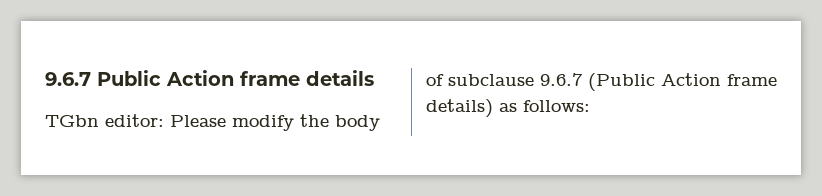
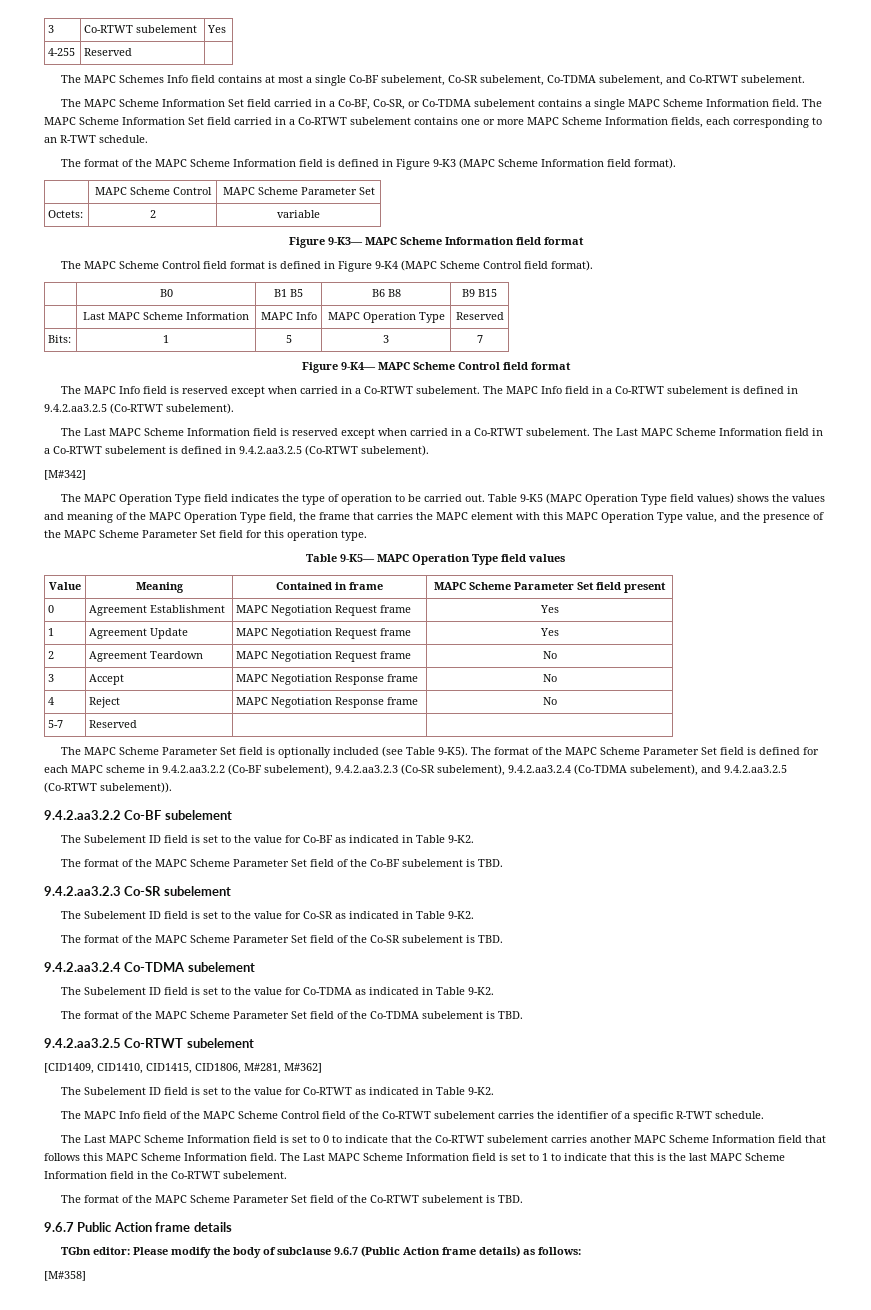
(45, 79) none -> [48,25,55,33] [84,25,198,33] [207,25,227,33] [48,48,76,56] [84,48,133,56] [61,75,806,86] [61,99,823,110] [44,117,822,128] [44,135,148,143] [61,158,677,170] [94,187,212,195] [222,187,375,195] [48,210,84,218] [149,210,156,218] [277,210,320,218] [288,237,584,248] [61,260,594,272] [159,289,173,297] [274,289,303,297] [371,289,401,297] [462,289,497,297] [83,312,249,320] [260,312,317,320] [327,312,445,323] [455,312,504,320] [48,335,72,343] [163,335,169,343] [285,335,292,343] [383,335,389,343] [476,335,483,343] [301,362,571,373] [61,386,799,397] [44,403,234,414] [61,428,824,439] [44,445,429,456] [44,470,86,480] [61,493,826,505] [44,512,824,523] [44,530,367,541] [306,554,565,565] [49,582,81,590] [135,582,184,593] [276,582,383,590] [434,582,666,593] [48,605,55,613] [89,605,226,616] [236,605,412,616] [539,605,559,613] [48,628,55,636] [89,628,189,639] [236,628,412,639] [539,628,559,636] [48,651,55,659] [89,651,204,662] [236,651,412,662] [542,651,557,659] [48,674,55,682] [89,674,125,685] [236,674,419,685] [542,674,557,682] [48,697,55,705] [89,697,121,708] [236,697,419,708] [542,697,557,705] [48,720,64,728] [89,720,138,728] [61,746,820,758] [44,764,787,776] [44,782,172,793] [44,810,232,820] [61,835,475,843] [61,859,504,867] [44,886,231,896] [61,911,475,919] [61,935,504,943] [44,962,255,972] [61,987,495,995] [61,1011,524,1019] [44,1038,254,1048] [44,1063,322,1074] [61,1087,495,1095] [61,1111,765,1122] [61,1135,827,1143] [44,1153,785,1161] [44,1171,287,1179] [61,1195,524,1203] 3 | Co-RTWT subelement | Yes // 4-255 | Reserved | // The MAPC Schemes Info field contains at most a single Co-BF subelement, Co-SR subelement, Co-TDMA subelement, and Co-RTWT subelement. // The MAPC Scheme Information Set field carried in a Co-BF, Co-SR, or Co-TDMA subelement contains a single MAPC Scheme Information field. The MAPC Scheme Information Set field carried in a Co-RTWT subelement contains one or more MAPC Scheme Information fields, each corresponding to an R-TWT schedule. // The format of the MAPC Scheme Information field is defined in Figure 9-K3 (MAPC Scheme Information field format). // | MAPC Scheme Control | MAPC Scheme Parameter Set // Octets: | 2 | variable // Figure 9-K3— MAPC Scheme Information field format // The MAPC Scheme Control field format is defined in Figure 9-K4 (MAPC Scheme Control field format). // | B0 | B1 B5 | B6 B8 | B9 B15 // | Last MAPC Scheme Information | MAPC Info | MAPC Operation Type | Reserved // Bits: | 1 | 5 | 3 | 7 // Figure 9-K4— MAPC Scheme Control field format // The MAPC Info field is reserved except when carried in a Co-RTWT subelement. The MAPC Info field in a Co-RTWT subelement is defined in 9.4.2.aa3.2.5 (Co-RTWT subelement). // The Last MAPC Scheme Information field is reserved except when carried in a Co-RTWT subelement. The Last MAPC Scheme Information field in a Co-RTWT subelement is defined in 9.4.2.aa3.2.5 (Co-RTWT subelement). // [M#342] // The MAPC Operation Type field indicates the type of operation to be carried out. Table 9-K5 (MAPC Operation Type field values) shows the values and meaning of the MAPC Operation Type field, the frame that carries the MAPC element with this MAPC Operation Type value, and the presence of the MAPC Scheme Parameter Set field for this operation type. // Table 9-K5— MAPC Operation Type field values // Value | Meaning | Contained in frame | MAPC Scheme Parameter Set field present // 0 | Agreement Establishment | MAPC Negotiation Request frame | Yes // 1 | Agreement Update | MAPC Negotiation Request frame | Yes // 2 | Agreement Teardown | MAPC Negotiation Request frame | No // 3 | Accept | MAPC Negotiation Response frame | No // 4 | Reject | MAPC Negotiation Response frame | No // 5-7 | Reserved | | // The MAPC Scheme Parameter Set field is optionally included (see Table 9-K5). The format of the MAPC Scheme Parameter Set field is defined for each MAPC scheme in 9.4.2.aa3.2.2 (Co-BF subelement), 9.4.2.aa3.2.3 (Co-SR subelement), 9.4.2.aa3.2.4 (Co-TDMA subelement), and 9.4.2.aa3.2.5 (Co-RTWT subelement)). // 9.4.2.aa3.2.2 Co-BF subelement // The Subelement ID field is set to the value for Co-BF as indicated in Table 9-K2. // The format of the MAPC Scheme Parameter Set field of the Co-BF subelement is TBD. // 9.4.2.aa3.2.3 Co-SR subelement // The Subelement ID field is set to the value for Co-SR as indicated in Table 9-K2. // The format of the MAPC Scheme Parameter Set field of the Co-SR subelement is TBD. // 9.4.2.aa3.2.4 Co-TDMA subelement // The Subelement ID field is set to the value for Co-TDMA as indicated in Table 9-K2. // The format of the MAPC Scheme Parameter Set field of the Co-TDMA subelement is TBD. // 9.4.2.aa3.2.5 Co-RTWT subelement // [CID1409, CID1410, CID1415, CID1806, M#281, M#362] // The Subelement ID field is set to the value for Co-RTWT as indicated in Table 9-K2. // The MAPC Info field of the MAPC Scheme Control field of the Co-RTWT subelement carries the identifier of a specific R-TWT schedule. // The Last MAPC Scheme Information field is set to 0 to indicate that the Co-RTWT subelement carries another MAPC Scheme Information field that follows this MAPC Scheme Information field. The Last MAPC Scheme Information field is set to 1 to indicate that this is the last MAPC Scheme Information field in the Co-RTWT subelement. // The format of the MAPC Scheme Parameter Set field of the Co-RTWT subelement is TBD. //
(590, 106) none -> [44,1271,86,1281] // [M#358]

